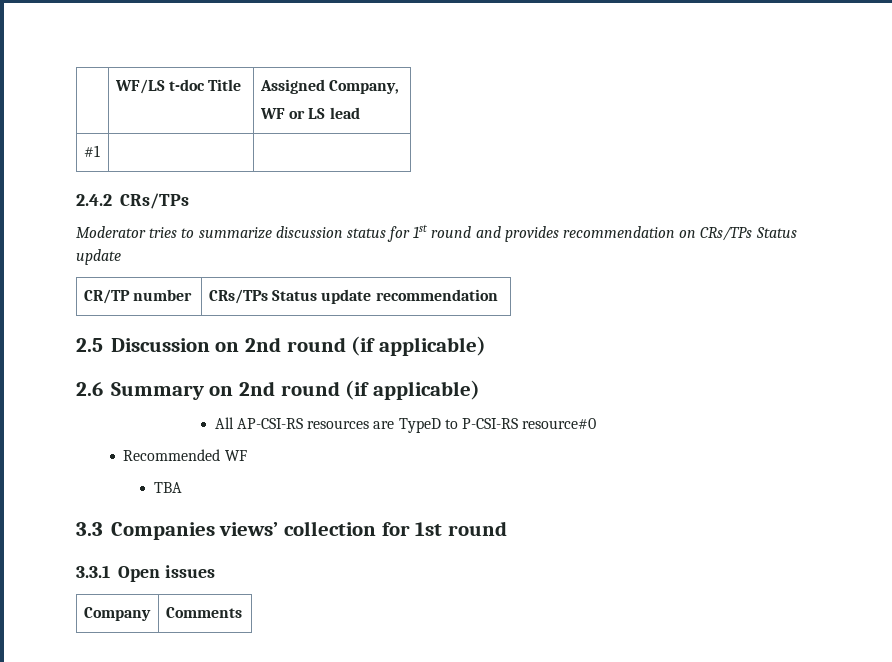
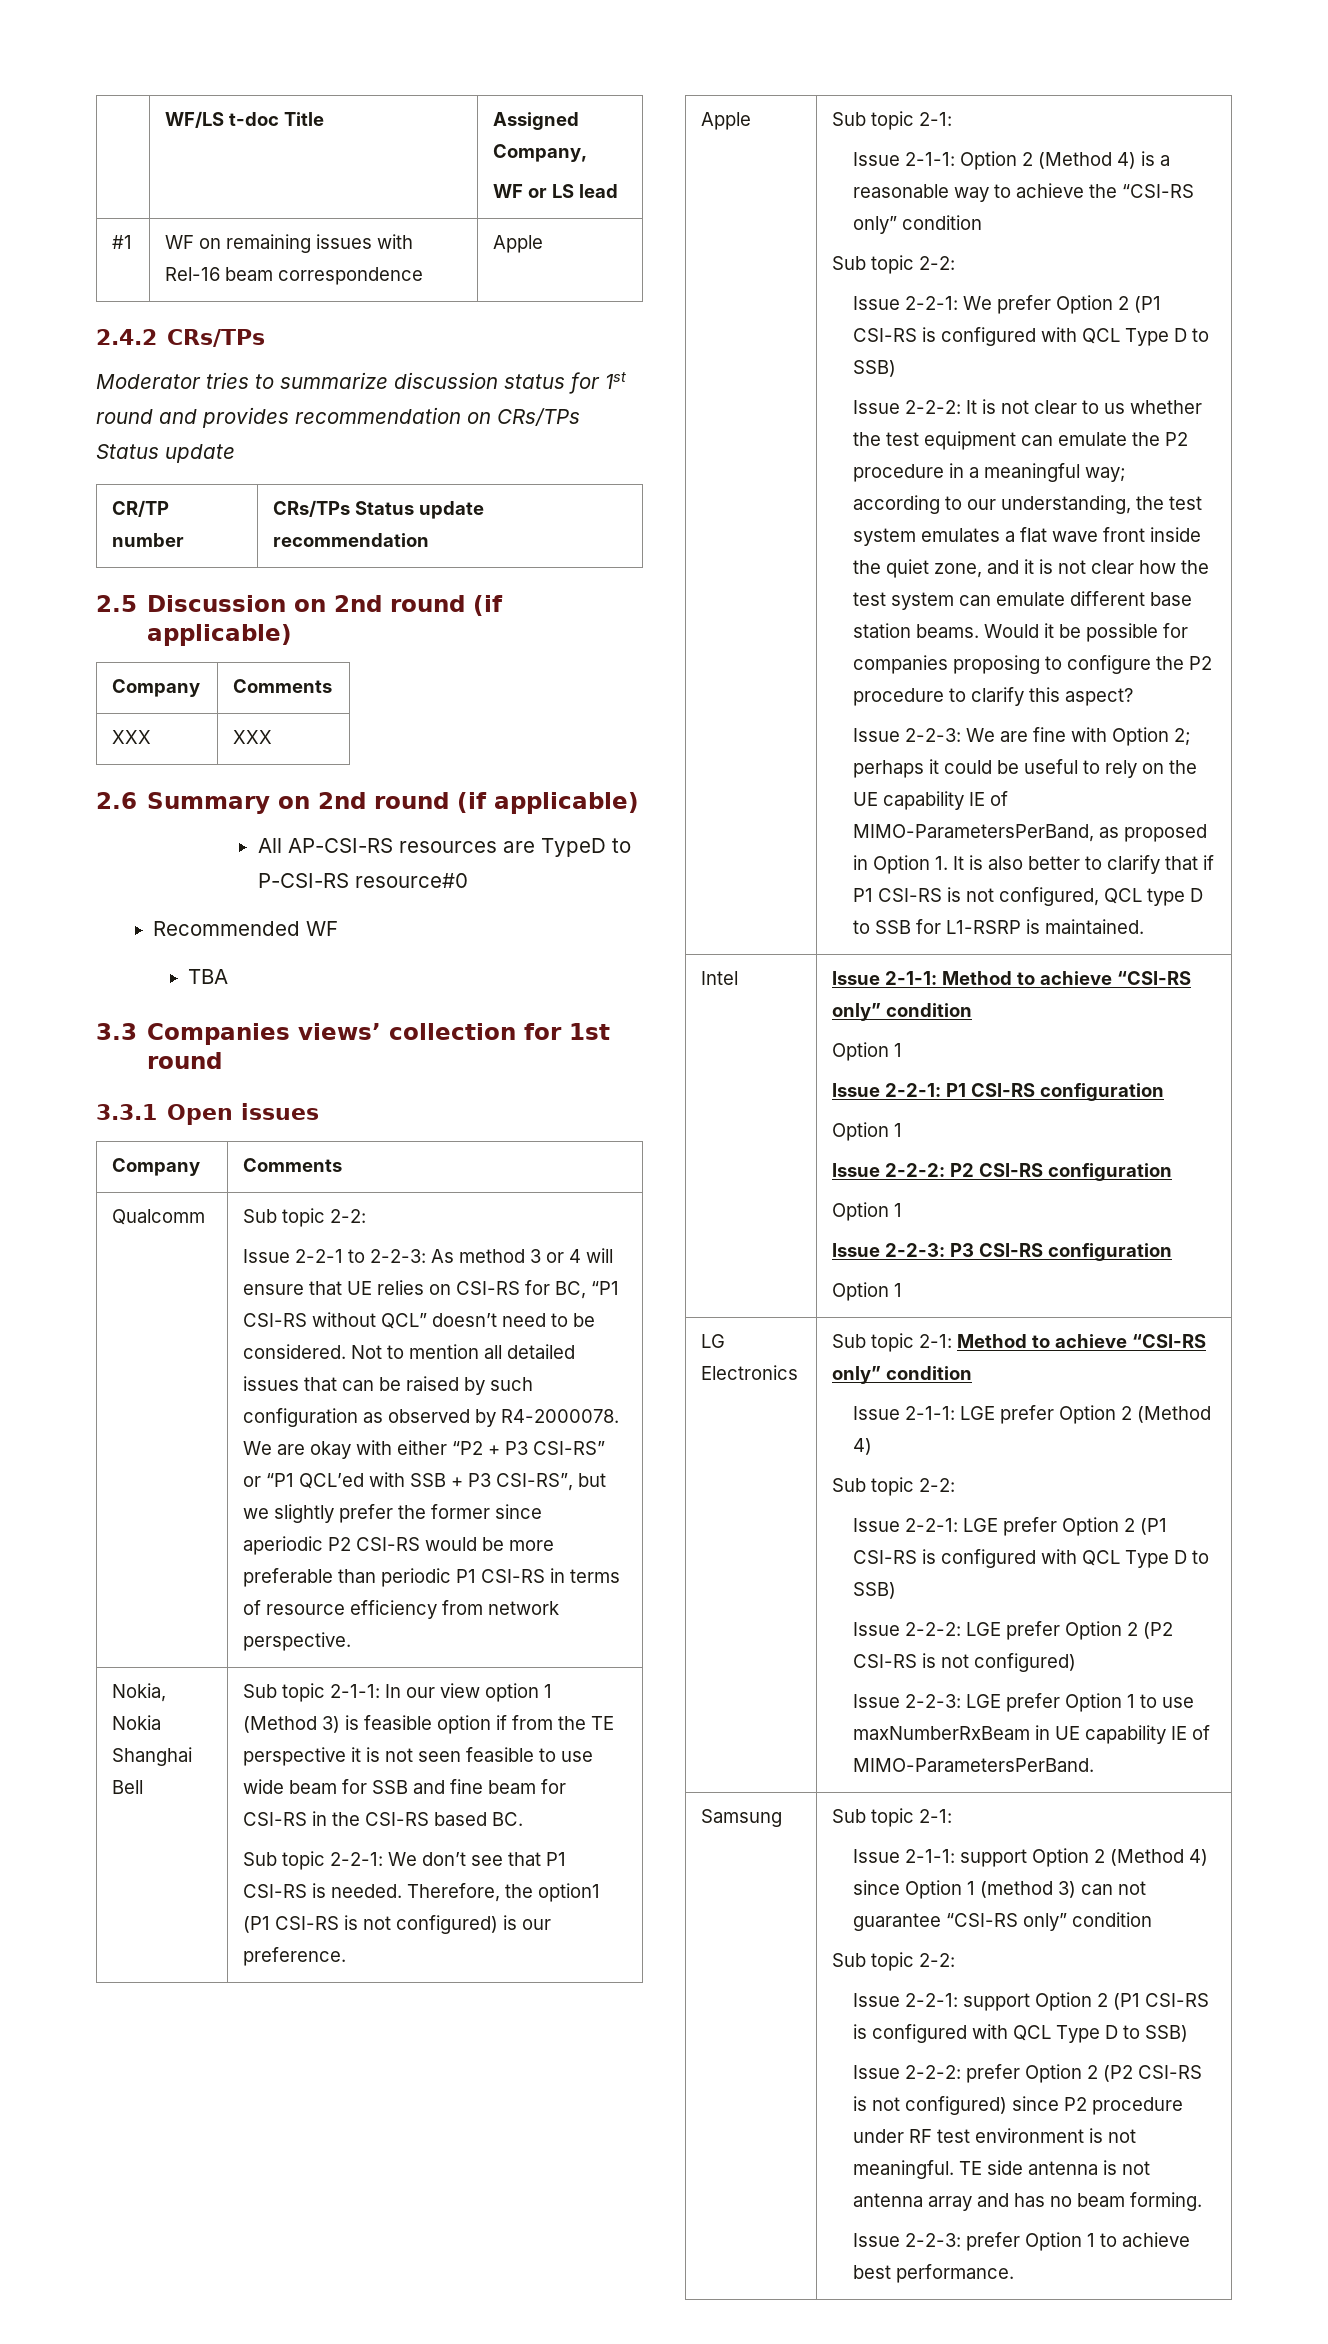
(100, 151) | -> [165,234,414,253] [165,267,424,285] [493,235,544,253] WF on remaining issues with Rel-16 beam correspondence | Apple
(487, 346) none -> [112,679,201,697] [233,679,333,693] [112,730,152,744] [233,730,273,744] // Company | Comments // XXX | XXX
(242, 612) none -> [112,1209,206,1225] [243,1208,367,1227] [243,1248,614,1263] [243,1280,620,1299] [243,1312,596,1329] [243,1344,576,1359] [243,1376,534,1395] [243,1408,620,1427] [243,1440,606,1459] [243,1472,607,1491] [243,1504,543,1523] [243,1536,555,1555] [243,1568,621,1587] [243,1600,560,1619] [243,1632,352,1651] [112,1683,167,1702] [112,1715,162,1730] [112,1747,193,1766] [112,1780,144,1794] [243,1683,553,1702] [243,1715,615,1734] [243,1747,594,1766] [243,1779,567,1794] [243,1811,524,1826] [243,1851,567,1870] [243,1883,601,1902] [243,1915,552,1934] [243,1947,347,1966] [701,112,752,130] [832,111,953,130] [853,151,1171,170] [853,183,1195,202] [853,215,983,234] [832,255,956,274] [853,295,1162,314] [853,327,1210,346] [853,360,897,377] [853,399,1203,414] [853,431,1189,450] [853,463,1127,482] [853,495,1203,514] [853,527,1202,546] [853,559,1210,578] [853,591,1193,610] [853,623,1189,642] [853,655,1213,674] [853,687,1134,706] [853,727,1192,746] [853,759,1198,778] [853,791,1009,810] [853,824,1208,842] [853,855,1215,874] [853,887,1204,906] [853,919,1145,934] [701,971,739,985] [832,971,1192,985] [832,1003,973,1021] [832,1042,903,1061] [832,1083,1165,1101] [832,1122,903,1141] [832,1163,1173,1181] [832,1202,903,1221] [832,1243,1173,1261] [832,1282,903,1301] [701,1334,726,1348] [701,1365,799,1380] [832,1333,1207,1352] [832,1366,973,1384] [853,1405,1212,1424] [853,1438,873,1455] [832,1477,956,1496] [853,1517,1168,1536] [853,1549,1210,1568] [853,1582,897,1599] [853,1621,1174,1640] [853,1653,1077,1672] [853,1693,1195,1712] [853,1725,1211,1744] [853,1758,1095,1772] [701,1809,783,1827] [832,1808,953,1827] [853,1848,1209,1867] [853,1880,1147,1899] [853,1912,1153,1931] [832,1952,956,1971] [853,1992,1210,2011] [853,2024,1189,2043] [853,2064,1203,2083] [853,2096,1184,2115] [853,2128,1137,2143] [853,2160,1151,2179] [853,2192,1203,2211] [853,2232,1191,2251] [853,2264,1015,2283] // Qualcomm | Sub topic 2-2: // Issue 2-2-1 to 2-2-3: As method 3 or 4 will ensure that UE relies on CSI-RS for BC, “P1 CSI-RS without QCL” doesn’t need to be considered. Not to mention all detailed issues that can be raised by such configuration as observed by R4-2000078. We are okay with either “P2 + P3 CSI-RS” or “P1 QCL’ed with SSB + P3 CSI-RS”, but we slightly prefer the former since aperiodic P2 CSI-RS would be more preferable than periodic P1 CSI-RS in terms of resource efficiency from network perspective. // Nokia, Nokia Shanghai Bell | Sub topic 2-1-1: In our view option 1 (Method 3) is feasible option if from the TE perspective it is not seen feasible to use wide beam for SSB and fine beam for CSI-RS in the CSI-RS based BC. // Sub topic 2-2-1: We don’t see that P1 CSI-RS is needed. Therefore, the option1 (P1 CSI-RS is not configured) is our preference. // Apple | Sub topic 2-1: // Issue 2-1-1: Option 2 (Method 4) is a reasonable way to achieve the “CSI-RS only” condition // Sub topic 2-2: // Issue 2-2-1: We prefer Option 2 (P1 CSI-RS is configured with QCL Type D to SSB) // Issue 2-2-2: It is not clear to us whether the test equipment can emulate the P2 procedure in a meaningful way; according to our understanding, the test system emulates a flat wave front inside the quiet zone, and it is not clear how the test system can emulate different base station beams. Would it be possible for companies proposing to configure the P2 procedure to clarify this aspect? // Issue 2-2-3: We are fine with Option 2; perhaps it could be useful to rely on the UE capability IE of MIMO-ParametersPerBand, as proposed in Option 1. It is also better to clarify that if P1 CSI-RS is not configured, QCL type D to SSB for L1-RSRP is maintained. // Intel | Issue 2-1-1: Method to achieve “CSI-RS only” condition // Option 1 // Issue 2-2-1: P1 CSI-RS configuration // Option 1 // Issue 2-2-2: P2 CSI-RS configuration // Option 1 // Issue 2-2-3: P3 CSI-RS configuration // Option 1 // LG Electronics | Sub topic 2-1: Method to achieve “CSI-RS only” condition // Issue 2-1-1: LGE prefer Option 2 (Method 4) // Sub topic 2-2: // Issue 2-2-1: LGE prefer Option 2 (P1 CSI-RS is configured with QCL Type D to SSB) // Issue 2-2-2: LGE prefer Option 2 (P2 CSI-RS is not configured) // Issue 2-2-3: LGE prefer Option 1 to use maxNumberRxBeam in UE capability IE of MIMO-ParametersPerBand. // Samsung | Sub topic 2-1: // Issue 2-1-1: support Option 2 (Method 4) since Option 1 (method 3) can not guarantee “CSI-RS only” condition // Sub topic 2-2: // Issue 2-2-1: support Option 2 (P1 CSI-RS is configured with QCL Type D to SSB) // Issue 2-2-2: prefer Option 2 (P2 CSI-RS is not configured) since P2 procedure under RF test environment is not meaningful. TE side antenna is not antenna array and has no beam forming. // Issue 2-2-3: prefer Option 1 to achieve best performance.

